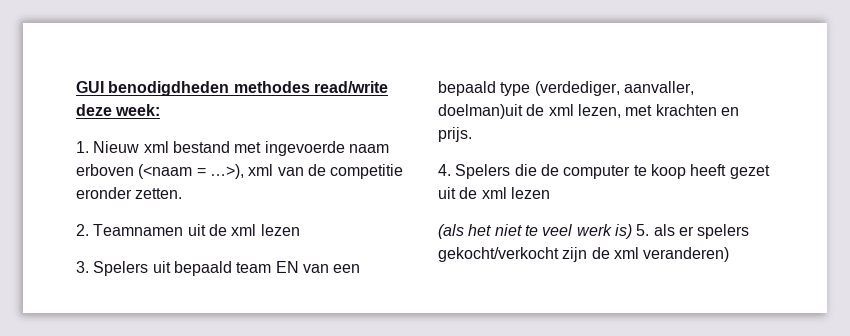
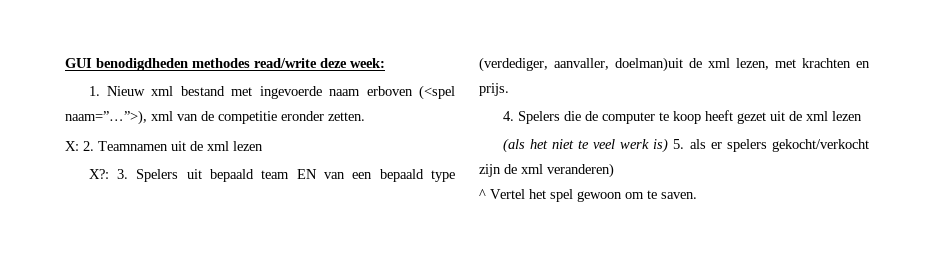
[138,164,244,179] (<naam = …>), -> [418,85,455,100] [65,110,147,125] (<spel naam=”…”>),
(183, 193) none -> [65,141,79,151] X:
(300, 230) none -> [88,169,109,179] X?:
(730, 254) none -> [479,189,697,202] // ^ Vertel het spel gewoon om te saven.

